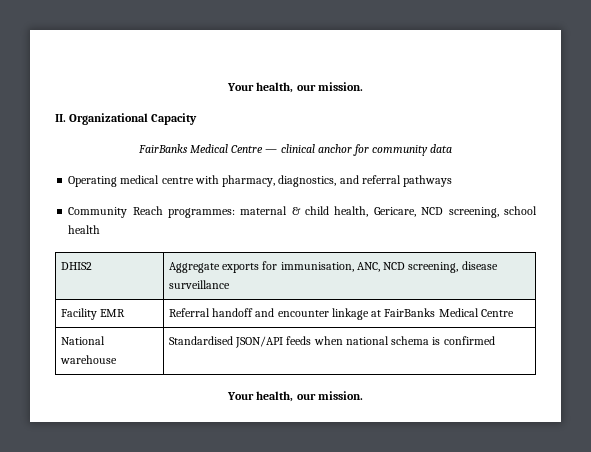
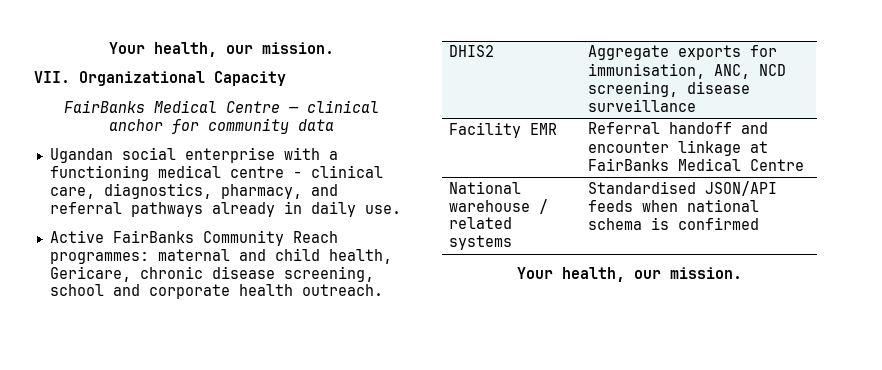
[55,114,66,122] II. -> [34,71,70,83] VII.
[68,175,453,187] Operating medical centre with pharmacy, diagnostics, and referral pathways // -> [49,147,338,163] [49,165,383,181] [49,183,338,199] [49,201,401,217] [49,230,194,243] Ugandan social enterprise with a functioning medical centre - clinical care, diagnostics, pharmacy, and referral pathways already in daily use. // Active FairBanks
[291,207,301,215] & -> [238,249,266,261] and
[421,206,537,218] NCD screening, school -> [139,266,374,282] [49,284,230,299] chronic disease screening, school and corporate
(101, 229) none -> [301,284,383,296] outreach.
(117, 359) none -> [539,199,549,214] [449,217,513,229] [449,235,513,250] / related systems

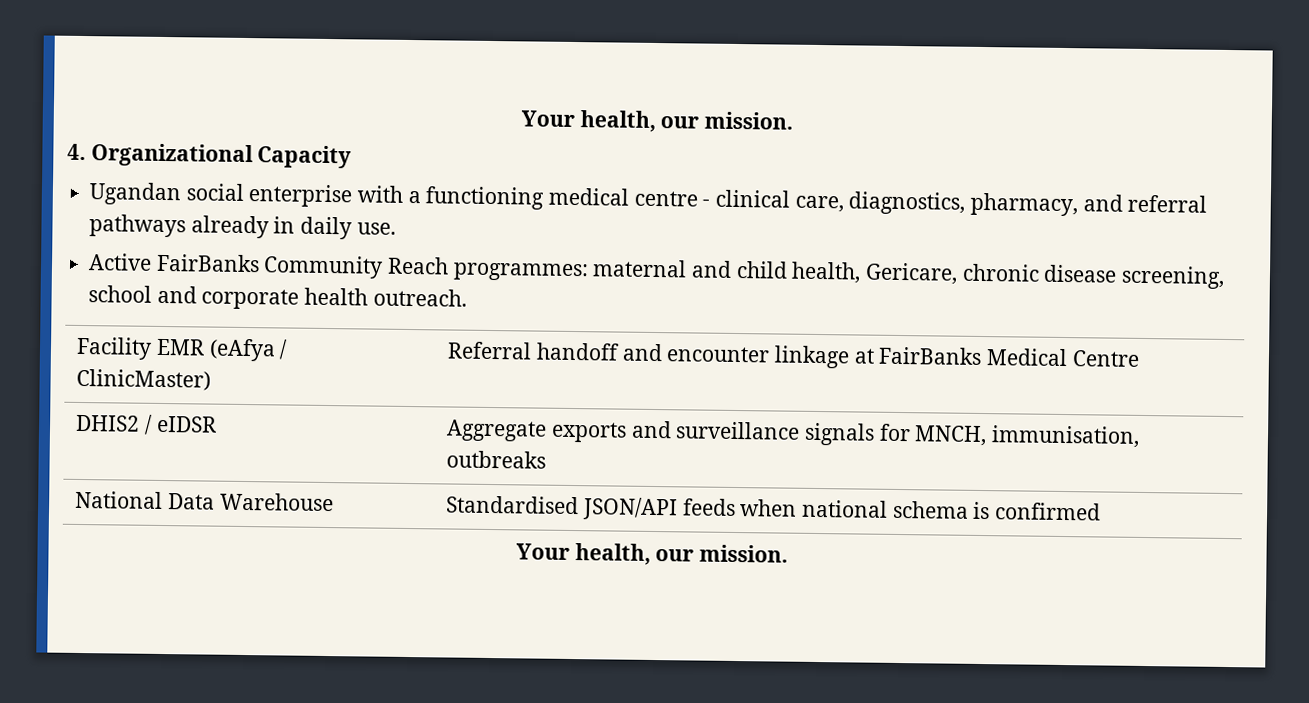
[34,71,70,83] VII. -> [67,143,86,161] 4.
[64,100,379,113] [109,118,334,134] // FairBanks Medical Centre — clinical anchor for community data -> (353, 157) none
[449,45,495,57] [588,45,778,60] [588,63,787,79] [588,81,751,97] [588,99,697,112] // DHIS2 | Aggregate exports for immunisation, ANC, NCD screening, disease surveillance -> (467, 297) none
(558, 129) none -> [208,338,289,362] [76,368,212,391] (eAfya / ClinicMaster)
[449,181,522,194] [449,199,549,214] [449,217,513,229] [449,235,513,250] National warehouse / related systems -> [75,414,217,435] [446,419,1141,448] [446,450,547,469] [75,490,334,512] DHIS2 / eIDSR | Aggregate exports and surveillance signals for MNCH, immunisation, outbreaks // National Data Warehouse

